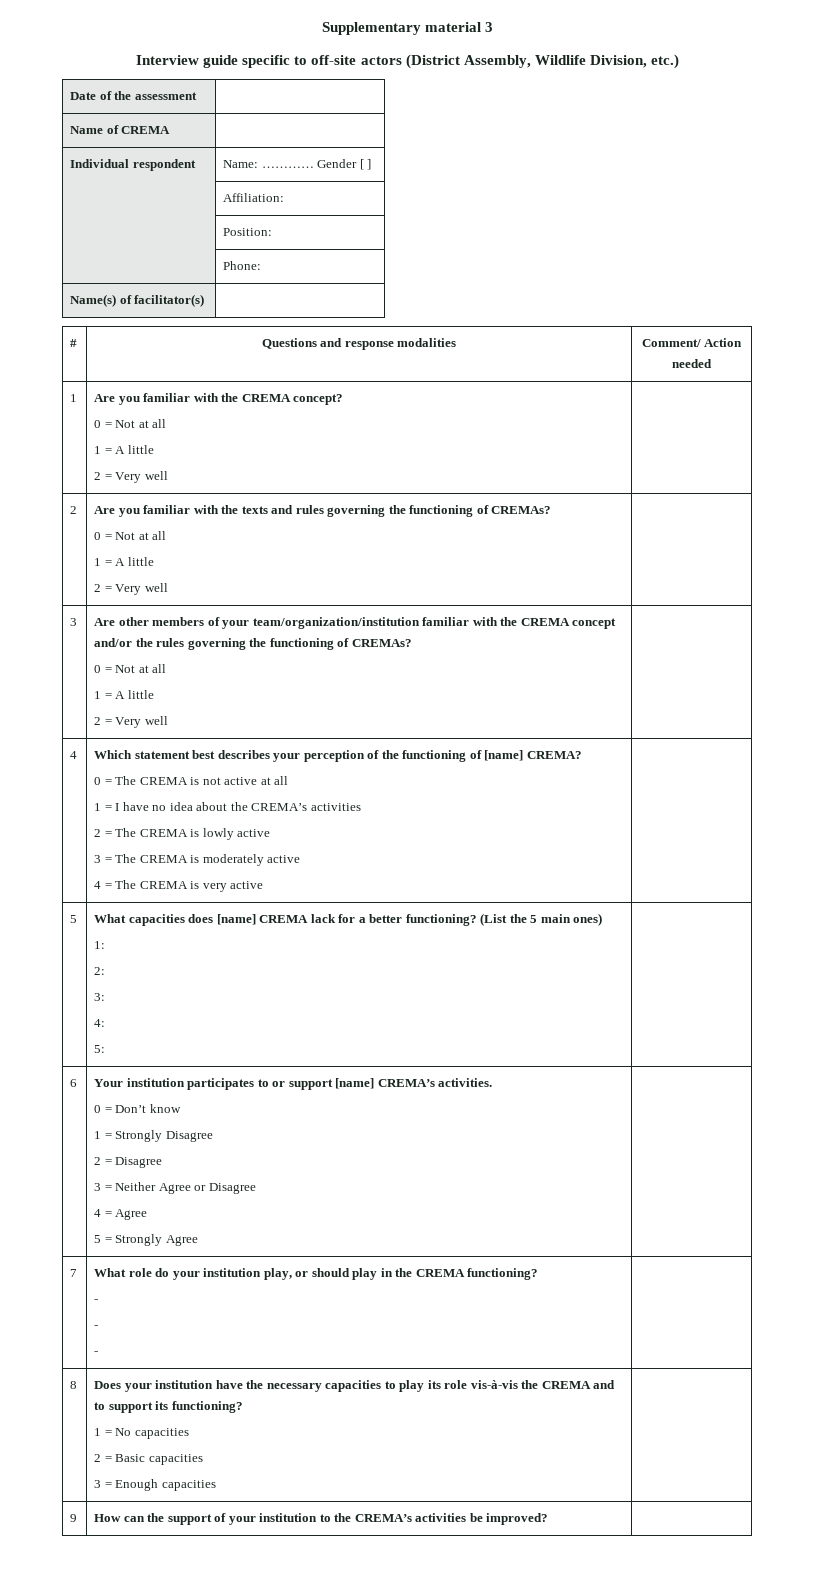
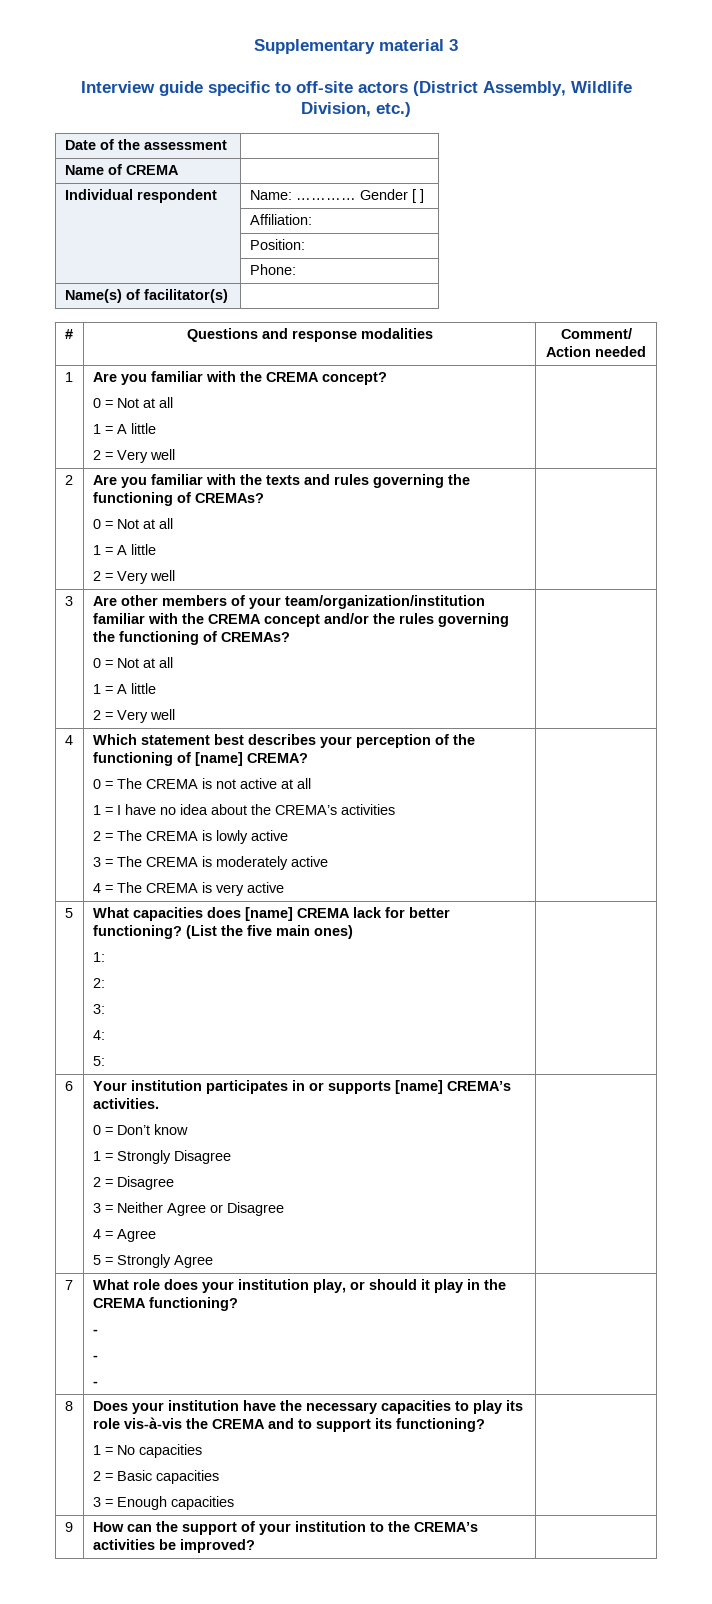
[358,917,366,923] a -> (405, 912) none
[530,915,538,923] 5 -> [246,925,272,936] five
[257,1079,333,1090] to or support -> [291,1080,391,1094] in or supports
[155,1268,170,1277] do -> [163,1279,198,1290] does
(350, 1272) none -> [420,1279,430,1290] it

